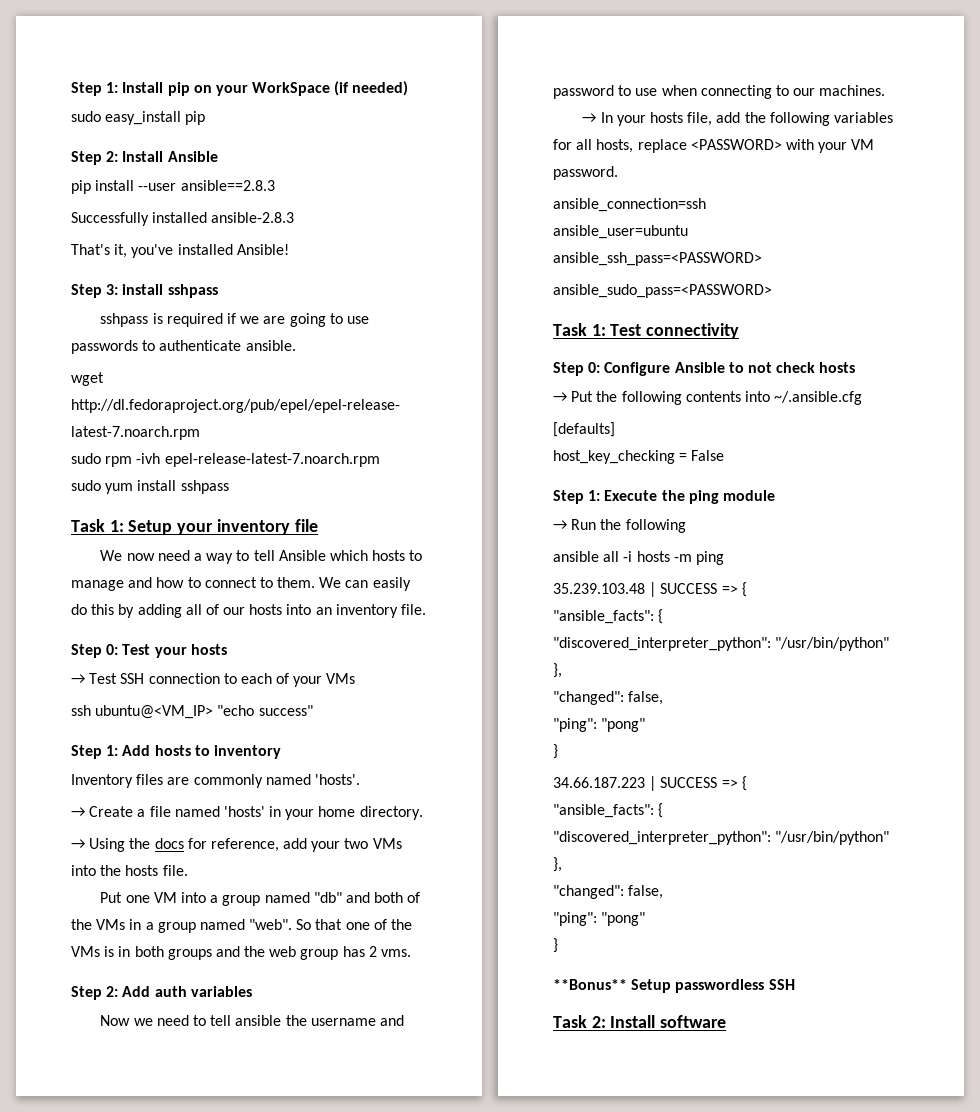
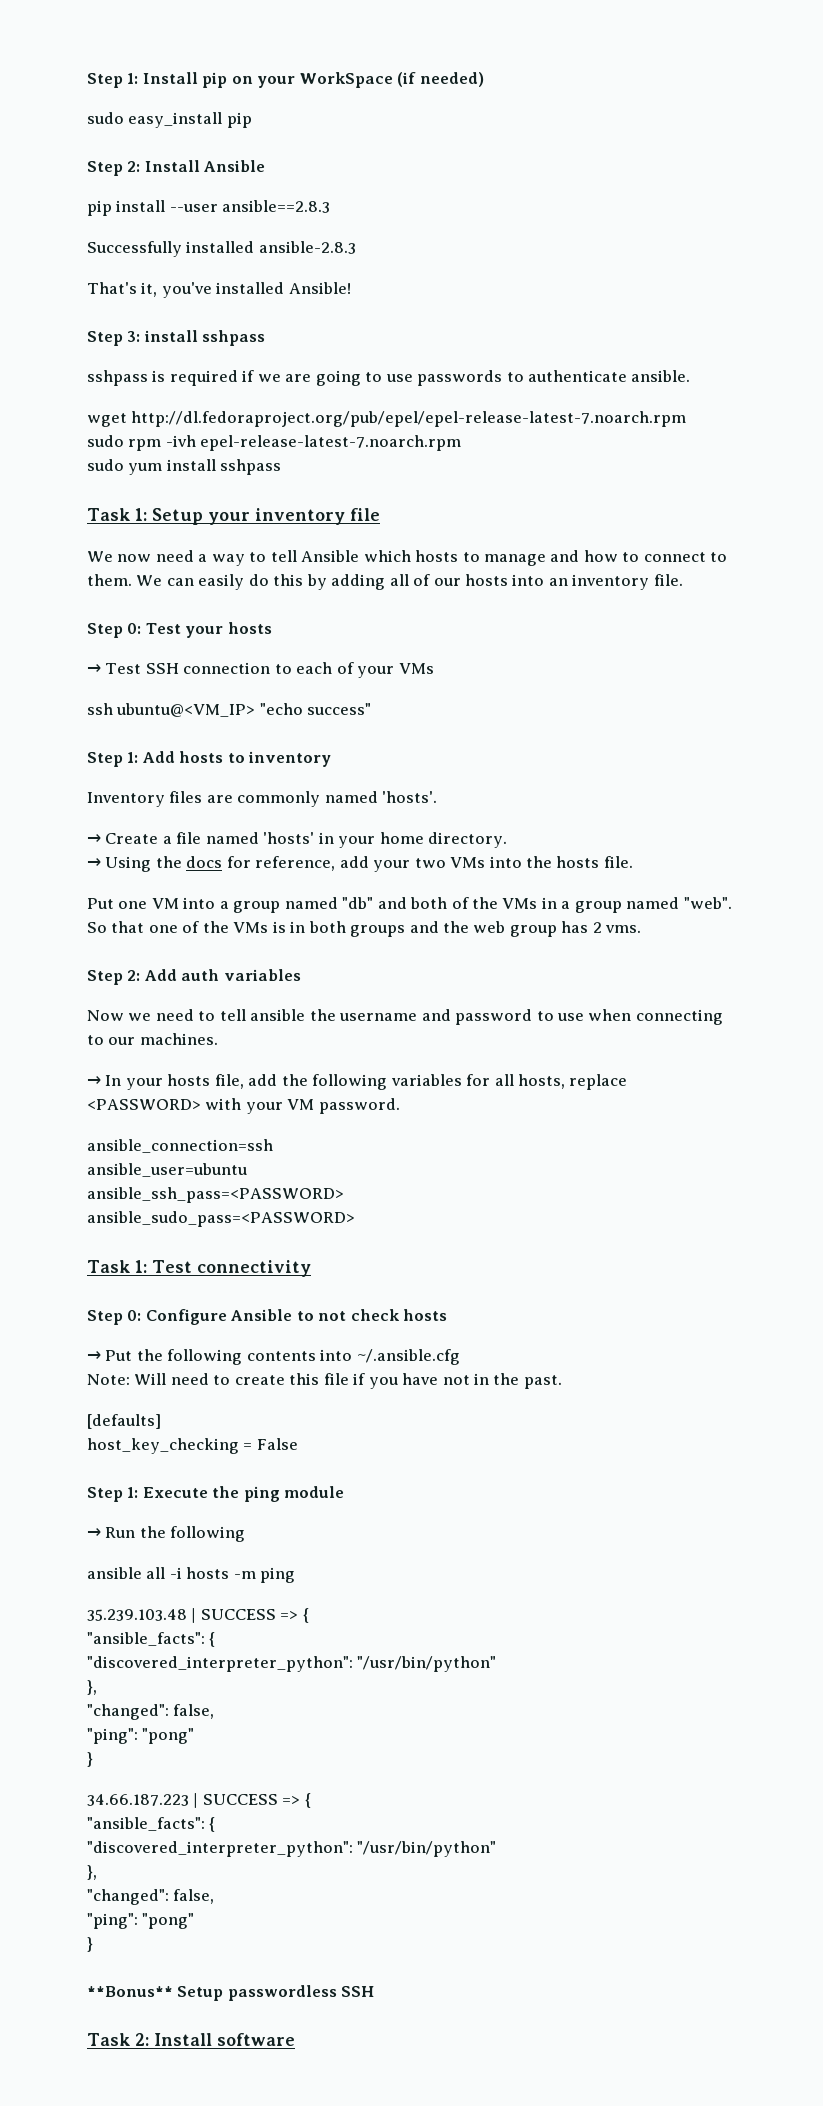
(863, 398) none -> [87,1373,562,1389] // Note: Will need to create this file if you have not in the past.

